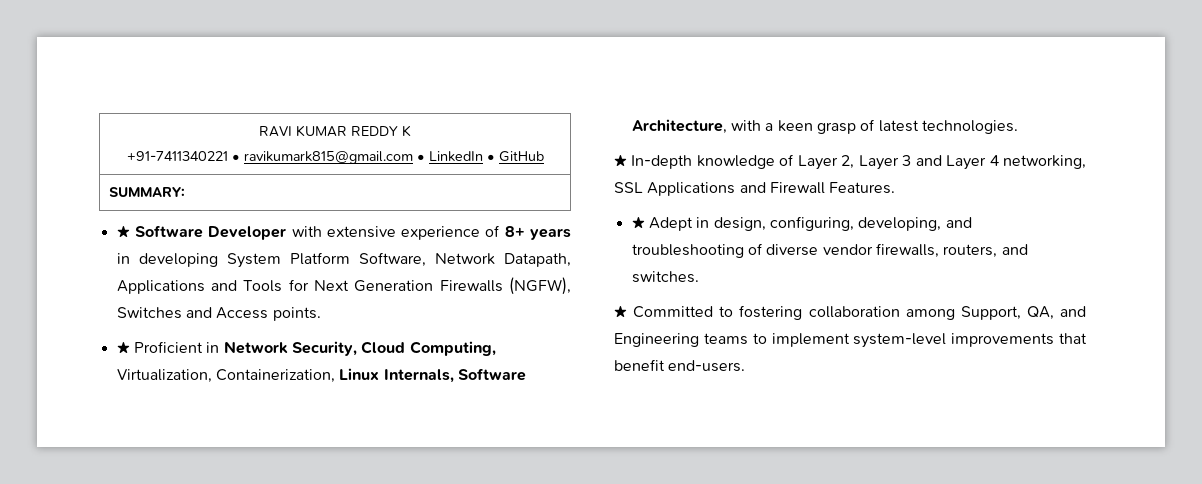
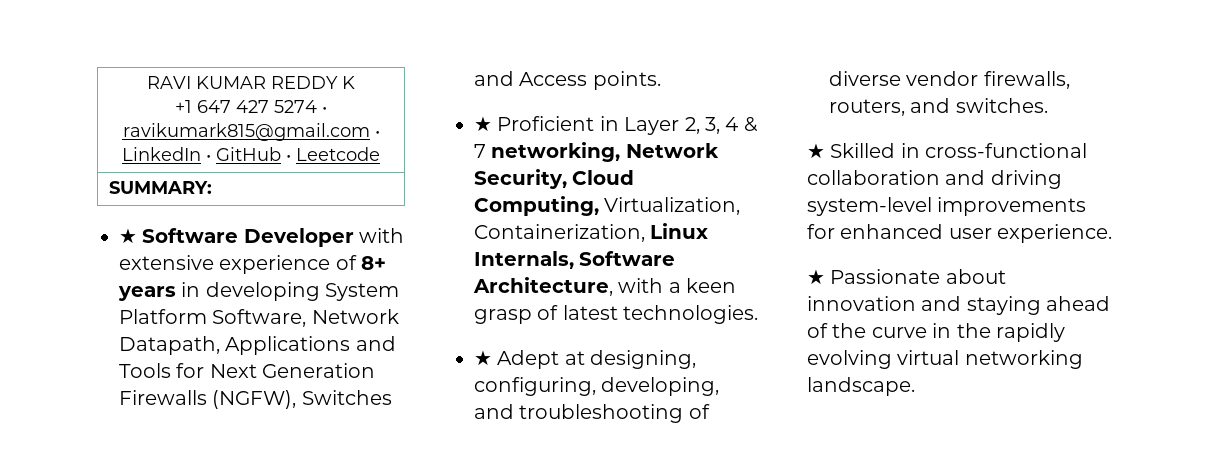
[126,151,228,161] +91-7411340221 -> [175,100,317,113] +1 647 427 5274
(544, 156) none -> [286,147,380,161] • Leetcode
(220, 347) none -> [624,117,758,135] [474,142,621,162] Layer 2, 3, 4 & 7 networking,
[614,154,1086,170] [614,182,896,196] // ★ In-depth knowledge of Layer 2, Layer 3 and Layer 4 networking, SSL Applications and Firewall Features. -> (759, 314) none
[696,217,766,231] in design, -> [564,350,697,369] at designing,
[633,305,1086,320] [614,333,1087,348] [614,359,746,372] Committed to fostering collaboration among Support, QA, and Engineering teams to implement system-level improvements that benefit end-users. -> [830,143,1088,158] [807,170,1062,189] [807,197,1087,216] [807,224,1113,243] [807,269,1006,285] [807,296,1111,315] [807,323,1065,342] [807,350,1083,369] [807,377,915,396] Skilled in cross-functional collaboration and driving system-level improvements for enhanced user experience. // ★ Passionate about innovation and staying ahead of the curve in the rapidly evolving virtual networking landscape.

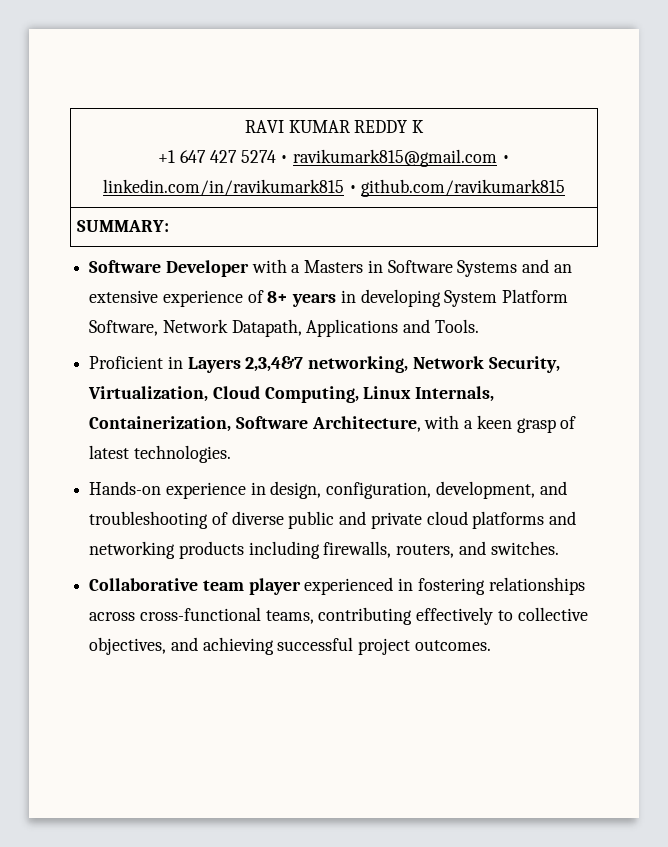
[122,147,380,161] LinkedIn • GitHub • Leetcode -> [102,179,566,197] linkedin.com/in/ravikumark815 • github.com/ravikumark815
[119,228,137,244] ★ -> (170, 226) none
(405, 235) none -> [291,259,572,277] a Masters in Software Systems and an
[119,363,376,378] [119,390,392,409] [474,71,661,90] [474,116,758,135] [474,144,486,158] Tools for Next Generation Firewalls (NGFW), Switches and Access points. // ★ Proficient in Layer 2, 3, 4 & 7 -> [434,319,479,333] [89,356,304,373] Tools. // Proficient in Layers 2,3,4&7
(567, 179) none -> [88,386,209,402] Virtualization,
[604,197,741,215] [474,224,645,242] Virtualization, Containerization, -> (359, 394) none
(574, 260) none -> [89,416,232,432] Containerization,
[474,350,697,369] [474,377,720,396] [474,404,710,423] [829,71,1070,89] [829,98,1048,116] [807,143,1088,159] [807,170,1062,189] [807,197,1087,216] [807,224,1113,243] [807,269,1006,285] [807,296,1111,315] [807,323,1065,342] [807,350,1083,369] [807,377,915,396] ★ Adept at designing, configuring, developing, and troubleshooting of diverse vendor firewalls, routers, and switches. // ★ Skilled in cross-functional collaboration and driving system-level improvements for enhanced user experience. // ★ Passionate about innovation and staying ahead of the curve in the rapidly evolving virtual networking landscape. -> [89,481,567,499] [89,511,577,529] [89,541,559,559] [89,577,585,595] [89,607,588,625] [89,637,491,655] Hands-on experience in design, configuration, development, and troubleshooting of diverse public and private cloud platforms and networking products including firewalls, routers, and switches. // Collaborative team player experienced in fostering relationships across cross-functional teams, contributing effectively to collective objectives, and achieving successful project outcomes.

